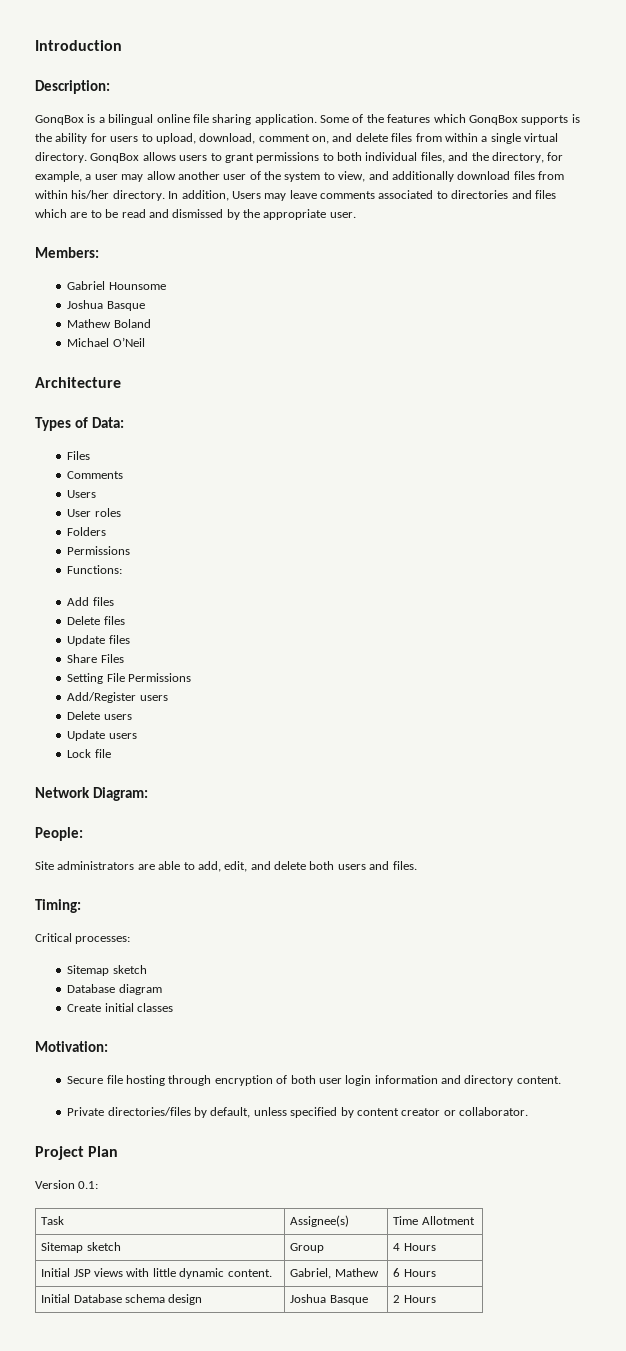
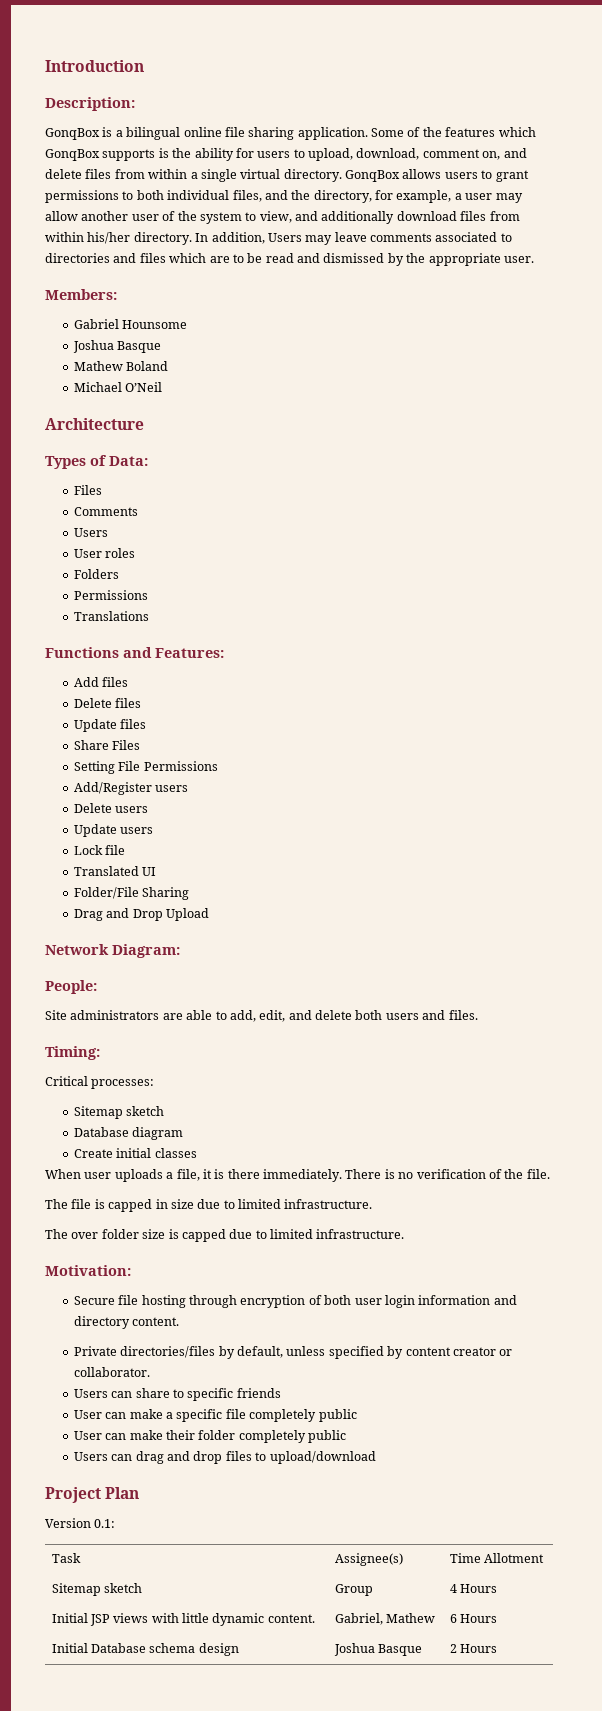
[67,565,123,574] Functions: -> [73,611,149,621] [45,647,224,658] Translations // Functions and Features:
(111, 753) none -> [73,866,157,876] [73,887,190,900] [73,908,210,921] // Translated UI // Folder/File Sharing // Drag and Drop Upload
(174, 1007) none -> [45,1169,550,1182] [45,1199,373,1212] [45,1229,405,1242] // When user uploads a file, it is there immediately. There is no verification of the file. // The file is capped in size due to limited infrastructure. // The over folder size is capped due to limited infrastructure.
(529, 1111) none -> [73,1388,281,1401] [73,1409,357,1422] [73,1430,347,1443] [73,1451,376,1464] // Users can share to specific friends // User can make a specific file completely public // User can make their folder completely public // Users can drag and drop files to upload/download

